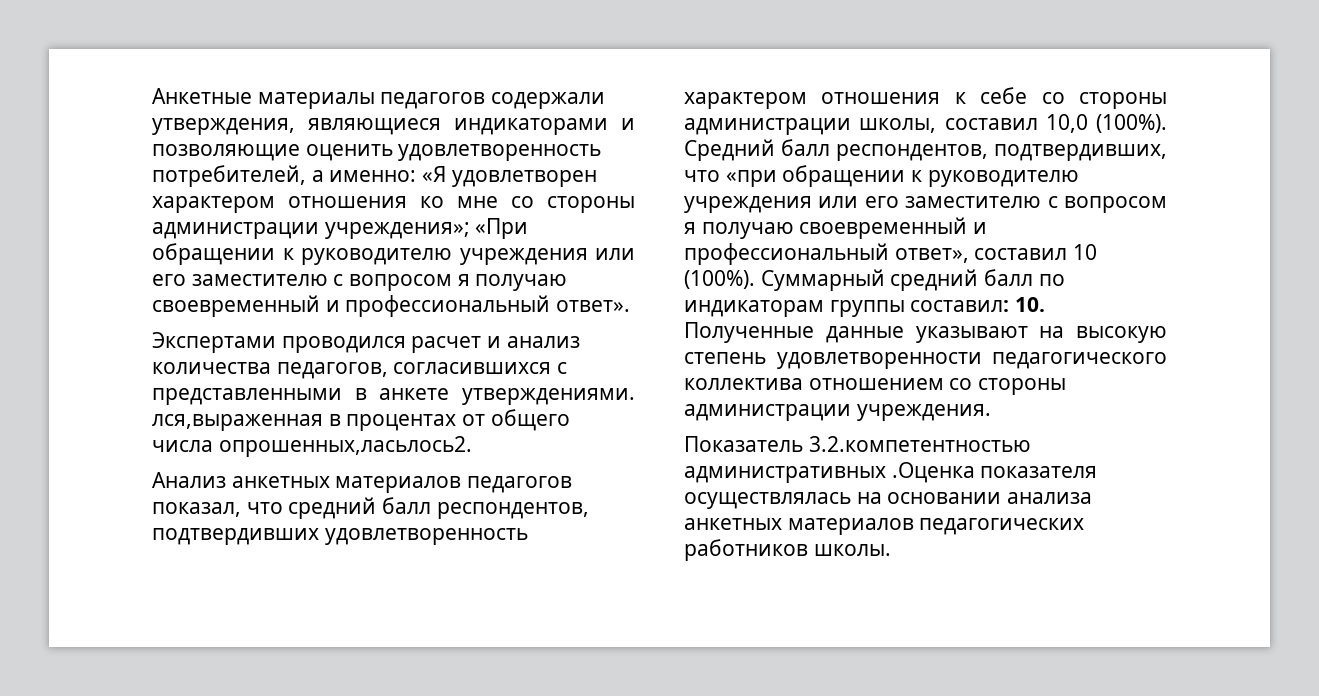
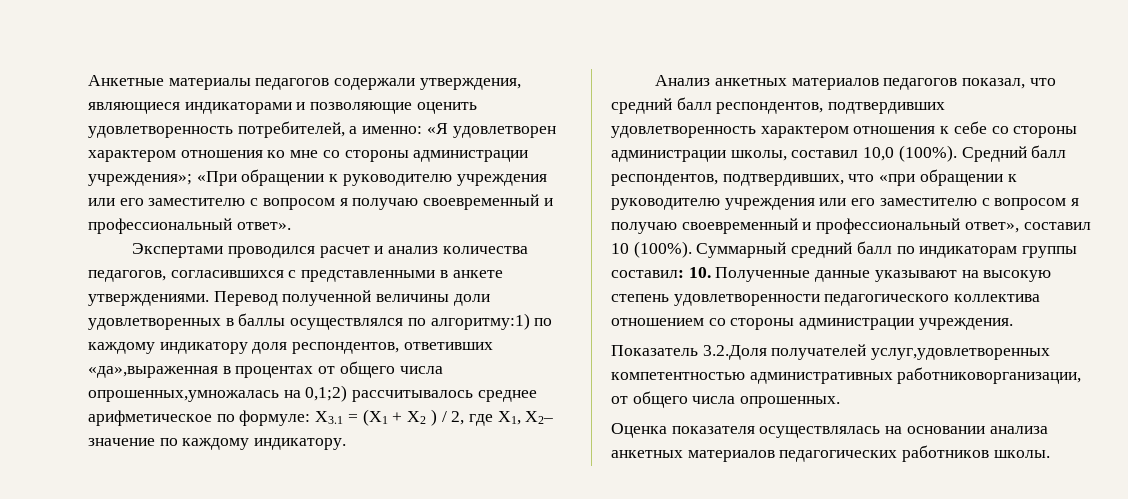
[152,414,323,431] лся,выраженная -> [213,290,490,306] [88,313,553,330] [88,342,493,354] [88,366,218,378] Перевод полученной величины доли удовлетворенных в баллы осуществлялся по алгоритму:1) по каждому индикатору доля респондентов, ответивших «да»,выраженная
[218,436,472,457] опрошенных,ласьлось2. -> [88,385,537,402] [88,409,554,426] [88,438,347,450] опрошенных,умножалась на 0,1;2) рассчитывалось среднее арифметическое по формуле: Х3.1 = (Х1 + Х2 ) / 2, где Х1, Х2– значение по каждому индикатору.
[808,436,1031,452] [684,462,975,483] 3.2.компетентностью административных .Оценка -> [702,344,1051,360] [611,367,1082,384] [611,391,841,408] [611,423,667,438] 3.2.Доля получателей услуг,удовлетворенных компетентностью административных работниковорганизации, от общего числа опрошенных. // Оценка

